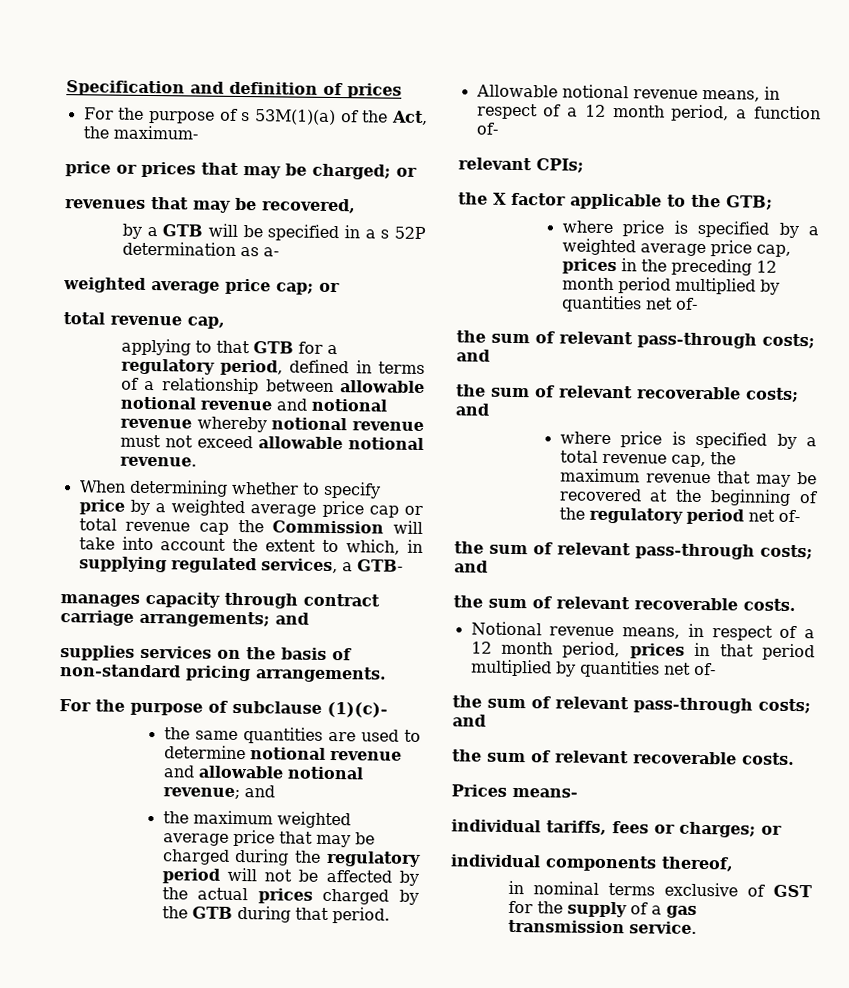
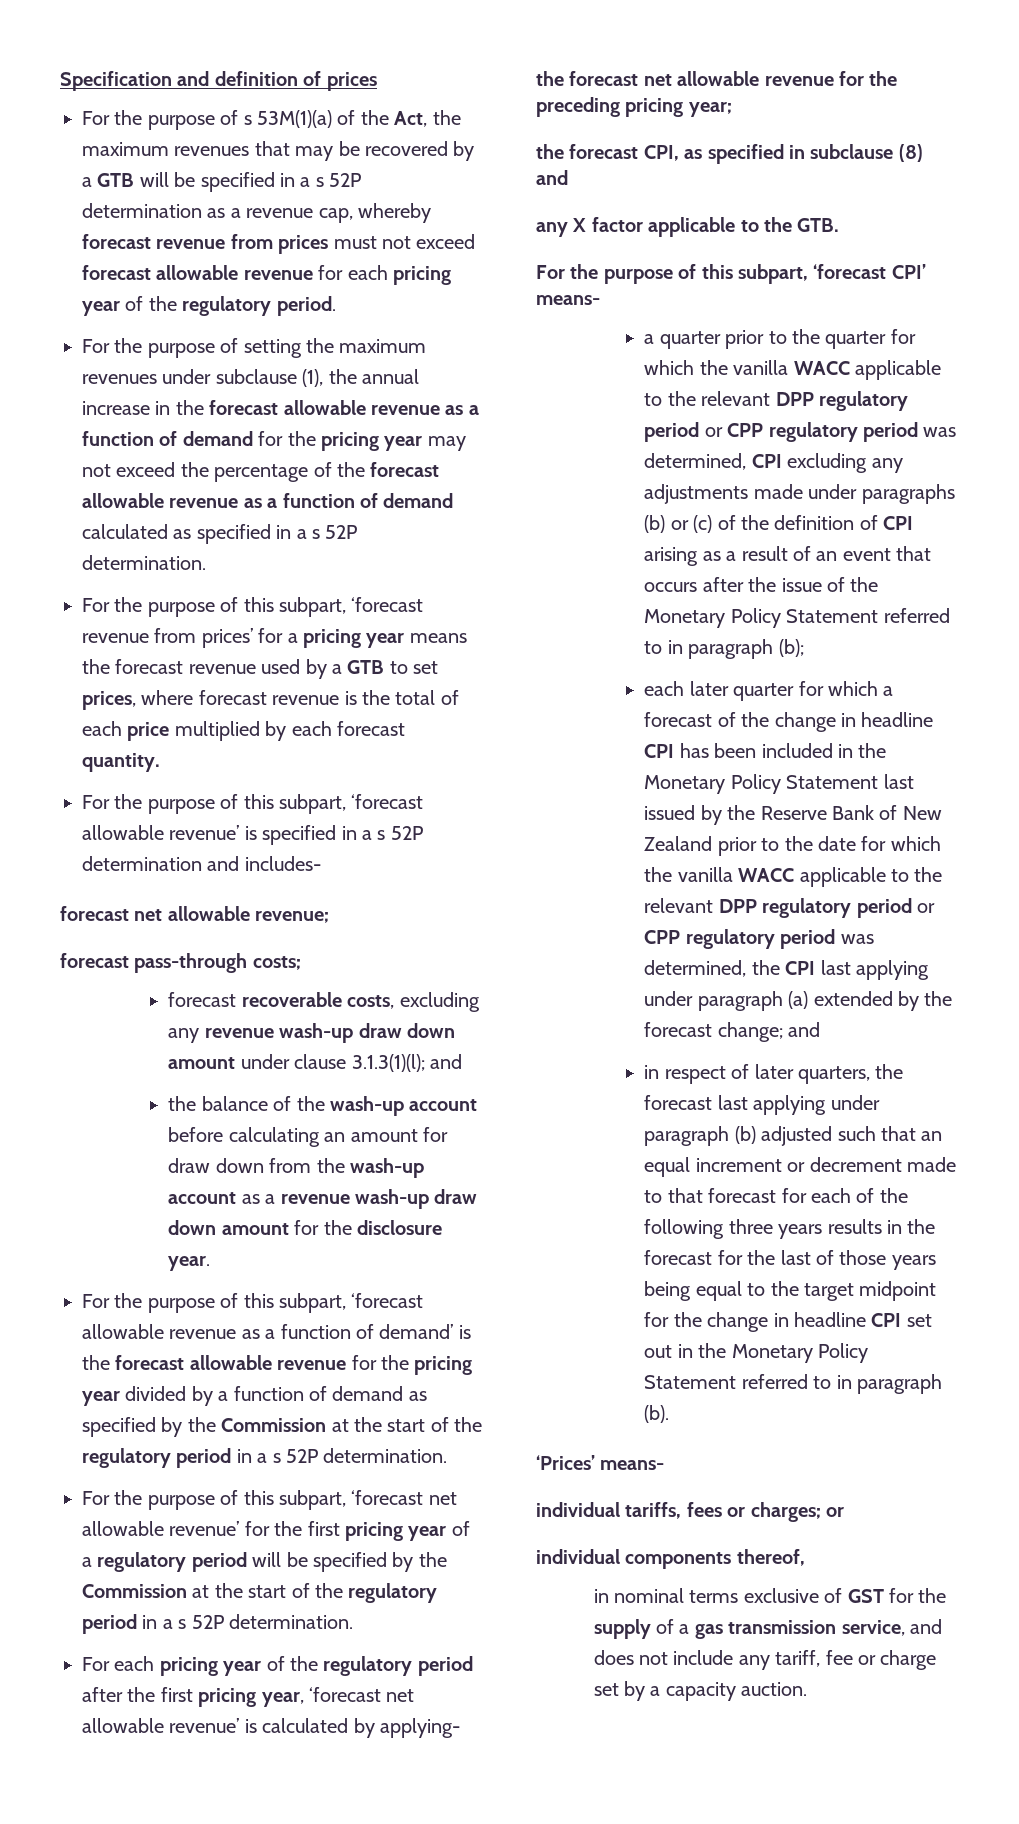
[112,125,198,140] [65,161,417,180] maximum- // price or prices that may be charged; or // -> [82,142,169,156] maximum
[262,198,356,214] recovered, // -> [365,141,448,156] recovered
[262,247,279,257] [63,277,340,295] [63,312,225,329] [120,338,338,356] [120,358,425,376] [120,377,425,395] [119,396,388,412] [119,416,424,433] [119,434,424,450] [119,456,197,467] [78,479,381,499] [78,499,423,518] [78,518,424,535] [78,536,423,555] [78,556,403,574] [60,591,380,609] [60,610,309,628] [60,645,352,661] [60,664,387,683] [59,699,388,718] [163,727,421,744] [163,745,402,761] [162,765,364,780] [162,785,275,800] [162,810,351,829] [162,829,375,848] [161,848,421,867] [161,867,419,886] [161,887,419,905] [161,905,390,924] [475,84,780,102] [476,103,821,122] [475,122,499,135] [458,157,584,173] [458,192,488,205] a- // weighted average price cap; or // total revenue cap, // applying to that GTB for a regulatory period, defined in terms of a relationship between allowable notional revenue and notional revenue whereby notional revenue must not exceed allowable notional revenue. // When determining whether to specify price by a weighted average price cap or total revenue cap the Commission will take into account the extent to which, in supplying regulated services, a GTB- // manages capacity through contract carriage arrangements; and // supplies services on the basis of non-standard pricing arrangements. // For the purpose of subclause (1)(c)- // the same quantities are used to determine notional revenue and allowable notional revenue; and // the maximum weighted average price that may be charged during the regulatory period will not be affected by the actual prices charged by the GTB during that period. // Allowable notional revenue means, in respect of a 12 month period, a function of- // relevant CPIs; // the -> [230,203,431,223] [82,234,476,254] [82,265,451,285] [82,296,336,316] [82,338,427,358] [82,369,419,387] [82,400,479,415] [82,431,466,451] [82,462,440,482] [82,493,454,508] [82,524,358,544] [82,555,206,570] [82,597,424,617] [82,628,467,648] [82,659,439,679] [82,690,459,710] [82,721,405,741] [82,753,160,772] [82,794,424,814] [82,825,423,845] [82,856,321,871] [60,906,330,923] [60,953,301,973] [168,992,480,1012] [168,1023,456,1043] [168,1054,463,1072] [168,1096,478,1116] [168,1127,449,1147] [168,1158,425,1178] [168,1189,478,1209] [168,1220,443,1235] [168,1256,211,1271] [82,1293,424,1313] [82,1324,471,1339] [82,1355,473,1375] [82,1386,427,1406] [82,1417,483,1437] [82,1448,448,1468] [82,1490,457,1510] [82,1521,470,1541] [82,1552,447,1572] [82,1583,438,1603] [82,1614,353,1634] [82,1656,473,1676] [82,1687,415,1707] [82,1718,460,1738] [536,71,898,86] [536,97,732,117] [536,144,923,164] [536,170,568,185] [536,222,568,237] a revenue cap, whereby forecast revenue from prices must not exceed forecast allowable revenue for each pricing year of the regulatory period. // For the purpose of setting the maximum revenues under subclause (1), the annual increase in the forecast allowable revenue as a function of demand for the pricing year may not exceed the percentage of the forecast allowable revenue as a function of demand calculated as specified in a s 52P determination. // For the purpose of this subpart, ‘forecast revenue from prices’ for a pricing year means the forecast revenue used by a GTB to set prices, where forecast revenue is the total of each price multiplied by each forecast quantity. // For the purpose of this subpart, ‘forecast allowable revenue’ is specified in a s 52P determination and includes- // forecast net allowable revenue; // forecast pass-through costs; // forecast recoverable costs, excluding any revenue wash-up draw down amount under clause 3.1.3(1)(l); and // the balance of the wash-up account before calculating an amount for draw down from the wash-up account as a revenue wash-up draw down amount for the disclosure year. // For the purpose of this subpart, ‘forecast allowable revenue as a function of demand’ is the forecast allowable revenue for the pricing year divided by a function of demand as specified by the Commission at the start of the regulatory period in a s 52P determination. // For the purpose of this subpart, ‘forecast net allowable revenue’ for the first pricing year of a regulatory period will be specified by the Commission at the start of the regulatory period in a s 52P determination. // For each pricing year of the regulatory period after the first pricing year, ‘forecast net allowable revenue’ is calculated by applying- // the forecast net allowable revenue for the preceding pricing year; // the forecast CPI, as specified in subclause (8) and // any
[726,195,773,210] [561,220,819,239] [561,238,791,257] [561,258,777,276] [561,277,780,295] [560,295,698,313] [456,330,815,349] [456,349,490,362] [456,384,799,403] [455,403,489,416] [559,431,817,450] [559,450,736,468] [559,468,817,487] [558,488,818,506] [558,507,800,525] [454,541,813,560] [454,560,488,573] [453,595,796,612] [470,621,815,641] [470,641,815,661] [470,659,716,678] [452,695,811,714] [452,714,486,727] [452,749,795,766] [451,784,507,797] GTB; // where price is specified by a weighted average price cap, prices in the preceding 12 month period multiplied by quantities net of- // the sum of relevant pass-through costs; and // the sum of relevant recoverable costs; and // where price is specified by a total revenue cap, the maximum revenue that may be recovered at the beginning of the regulatory period net of- // the sum of relevant pass-through costs; and // the sum of relevant recoverable costs. // Notional revenue means, in respect of a 12 month period, prices in that period multiplied by quantities net of- // the sum of relevant pass-through costs; and // the sum of relevant recoverable costs. // Prices -> [797,218,840,232] [536,264,926,284] [536,295,600,305] [644,329,916,349] [644,360,942,380] [644,391,909,411] [644,422,957,442] [644,453,903,473] [644,484,955,504] [644,515,914,533] [644,546,932,566] [644,577,879,592] [644,608,950,628] [644,639,804,659] [644,681,894,701] [644,712,934,732] [644,743,887,758] [644,774,914,794] [644,805,942,825] [644,836,941,856] [644,867,943,887] [644,898,936,918] [644,929,874,949] [644,960,930,980] [644,991,953,1011] [644,1022,821,1042] [644,1064,904,1084] [644,1095,880,1115] [644,1126,943,1146] [644,1157,957,1177] [644,1188,908,1203] [644,1219,936,1239] [644,1250,936,1270] [644,1281,937,1301] [644,1312,932,1332] [644,1343,869,1363] [644,1374,943,1394] [644,1405,670,1423] [536,1455,595,1470] GTB. // For the purpose of this subpart, ‘forecast CPI’ means- // a quarter prior to the quarter for which the vanilla WACC applicable to the relevant DPP regulatory period or CPP regulatory period was determined, CPI excluding any adjustments made under paragraphs (b) or (c) of the definition of CPI arising as a result of an event that occurs after the issue of the Monetary Policy Statement referred to in paragraph (b); // each later quarter for which a forecast of the change in headline CPI has been included in the Monetary Policy Statement last issued by the Reserve Bank of New Zealand prior to the date for which the vanilla WACC applicable to the relevant DPP regulatory period or CPP regulatory period was determined, the CPI last applying under paragraph (a) extended by the forecast change; and // in respect of later quarters, the forecast last applying under paragraph (b) adjusted such that an equal increment or decrement made to that forecast for each of the following three years results in the forecast for the last of those years being equal to the target midpoint for the change in headline CPI set out in the Monetary Policy Statement referred to in paragraph (b). // ‘Prices’
[628,921,697,934] service. -> [841,1619,943,1636] [593,1650,937,1670] [593,1681,808,1701] service, and does not include any tariff, fee or charge set by a capacity auction.

